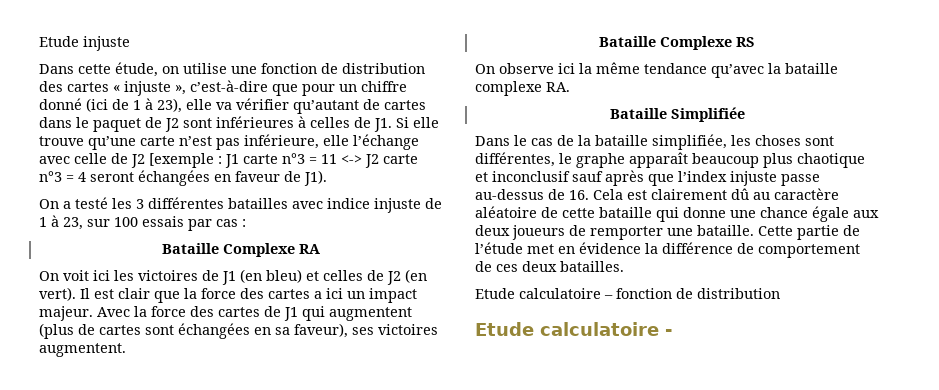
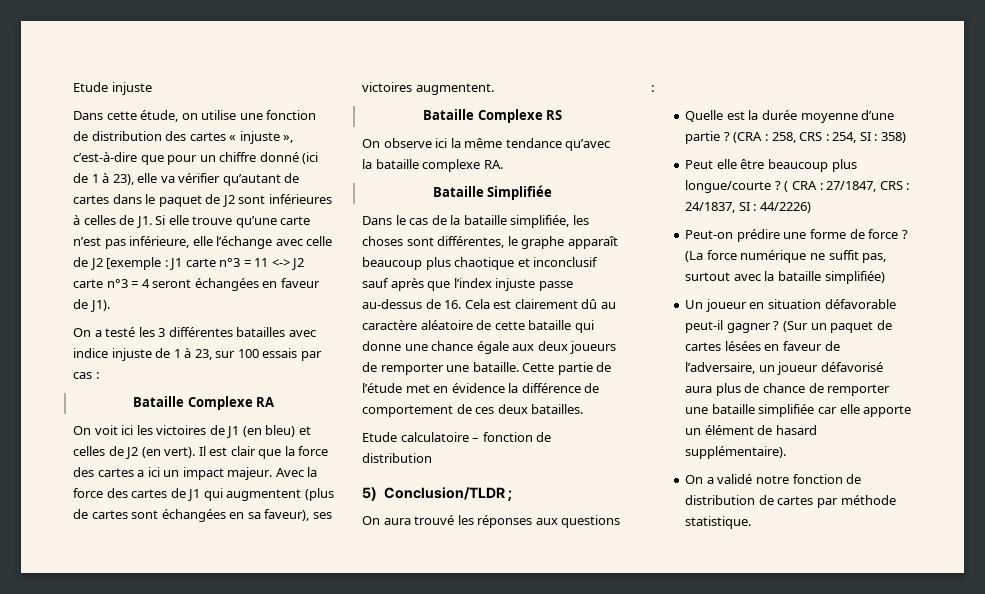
[475,322,672,336] Etude calculatoire - -> [362,487,513,501] [362,515,621,528] [651,85,654,92] [685,110,895,123] [685,131,906,144] [685,159,857,172] [685,180,910,193] [685,202,811,213] [685,229,908,242] [685,250,887,263] [685,271,885,284] [685,299,896,312] [685,320,892,333] [685,341,840,351] [685,362,883,375] [685,383,891,396] [685,404,912,417] [685,425,817,435] [685,446,787,459] [685,474,862,484] [685,495,896,508] [685,516,752,529] 5) Conclusion/TLDR ; // On aura trouvé les réponses aux questions : // Quelle est la durée moyenne d’une partie ? (CRA : 258, CRS : 254, SI : 358) // Peut elle être beaucoup plus longue/courte ? ( CRA : 27/1847, CRS : 24/1837, SI : 44/2226) // Peut-on prédire une forme de force ? (La force numérique ne suffit pas, surtout avec la bataille simplifiée) // Un joueur en situation défavorable peut-il gagner ? (Sur un paquet de cartes lésées en faveur de l’adversaire, un joueur défavorisé aura plus de chance de remporter une bataille simplifiée car elle apporte un élément de hasard supplémentaire). // On a validé notre fonction de distribution de cartes par méthode statistique.

